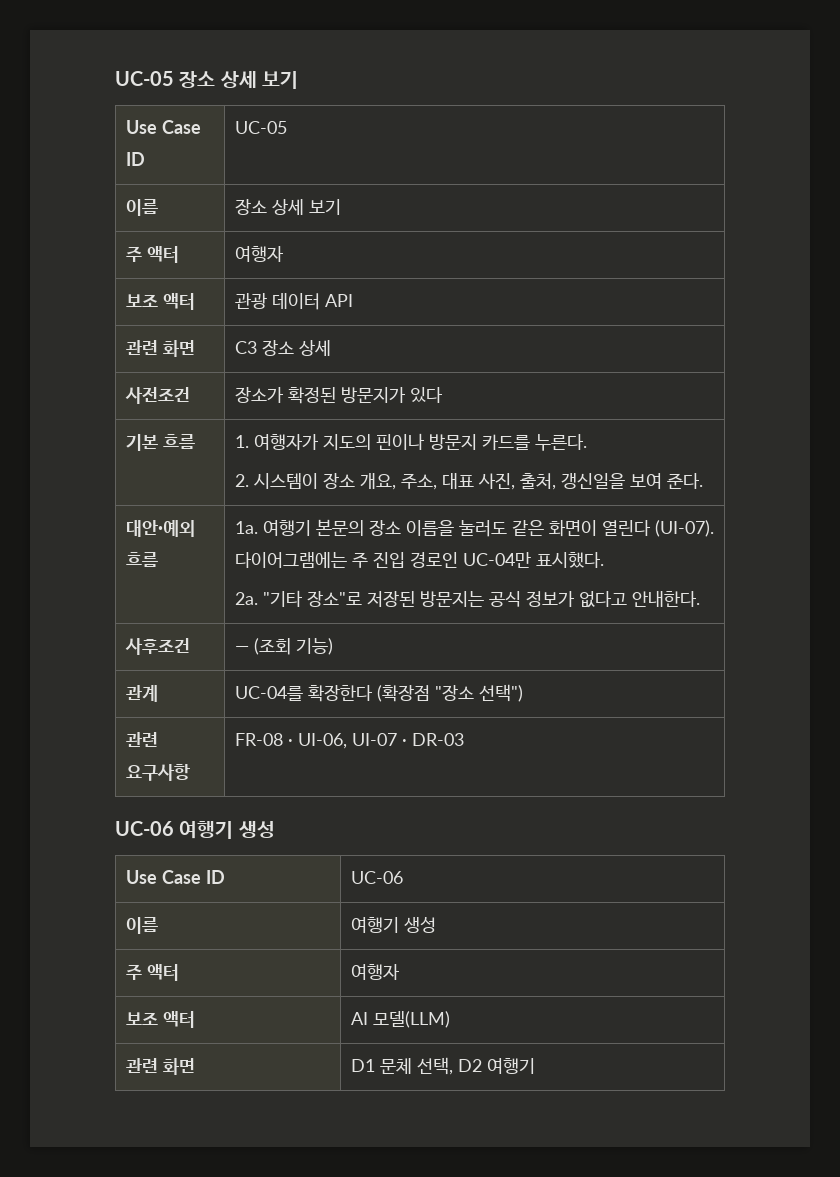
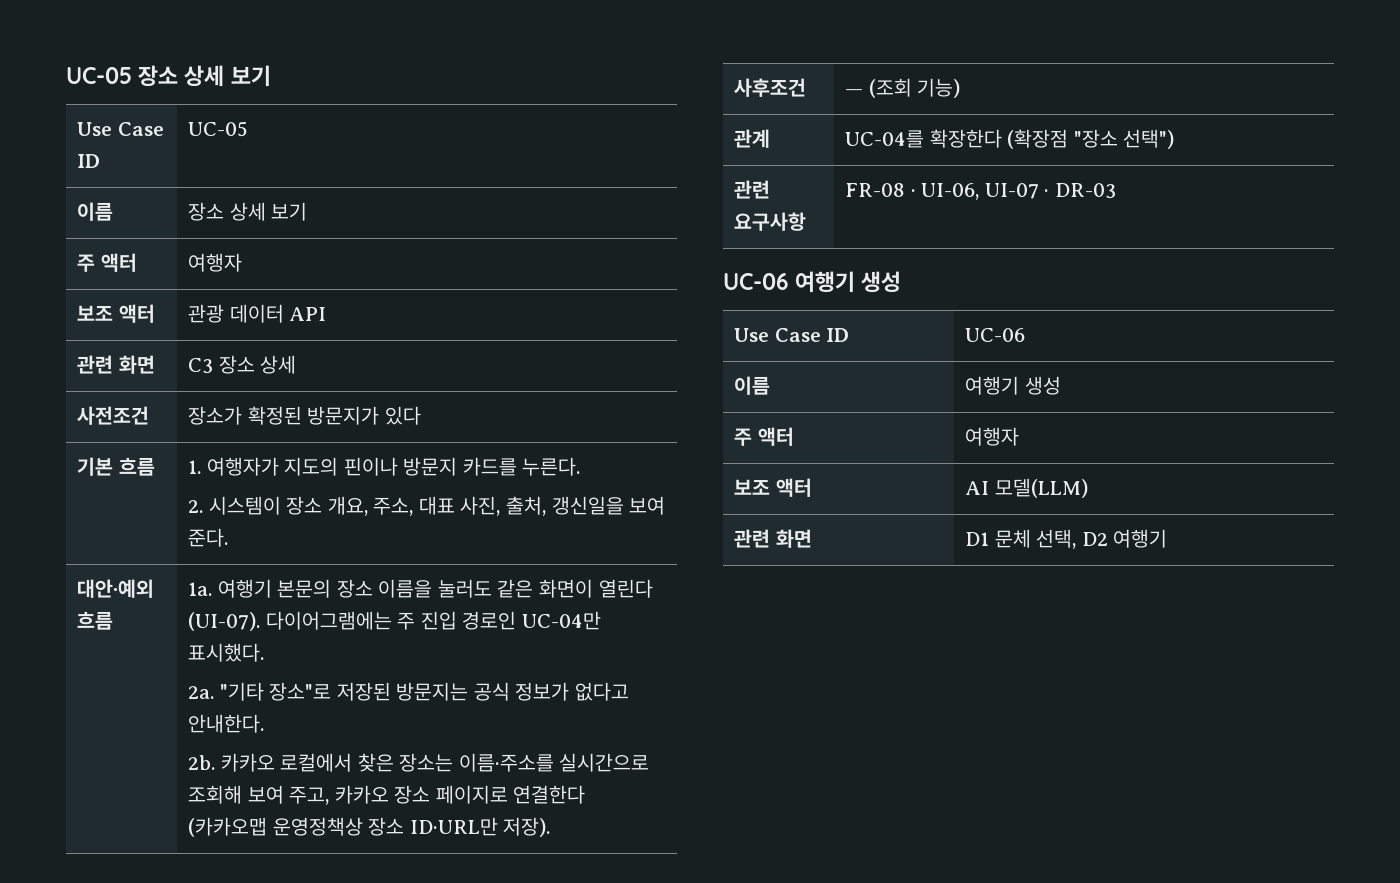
(700, 599) none -> [188,753,650,772] [188,785,586,805] [188,817,551,837] // 2b. 카카오 로컬에서 찾은 장소는 이름·주소를 실시간으로 조회해 보여 주고, 카카오 장소 페이지로 연결한다 (카카오맵 운영정책상 장소 ID·URL만 저장).

